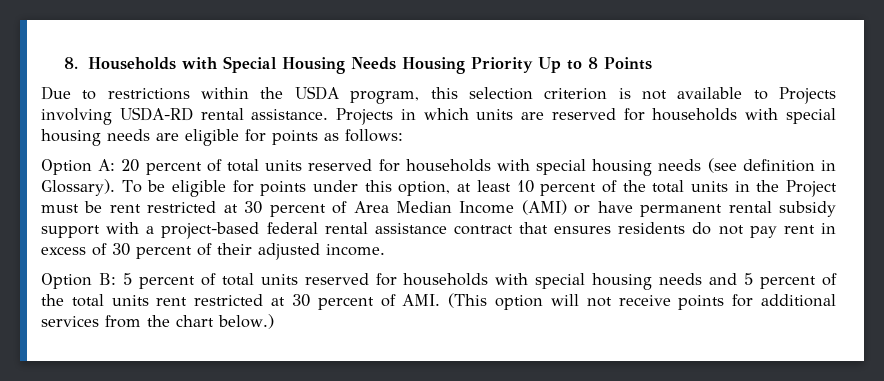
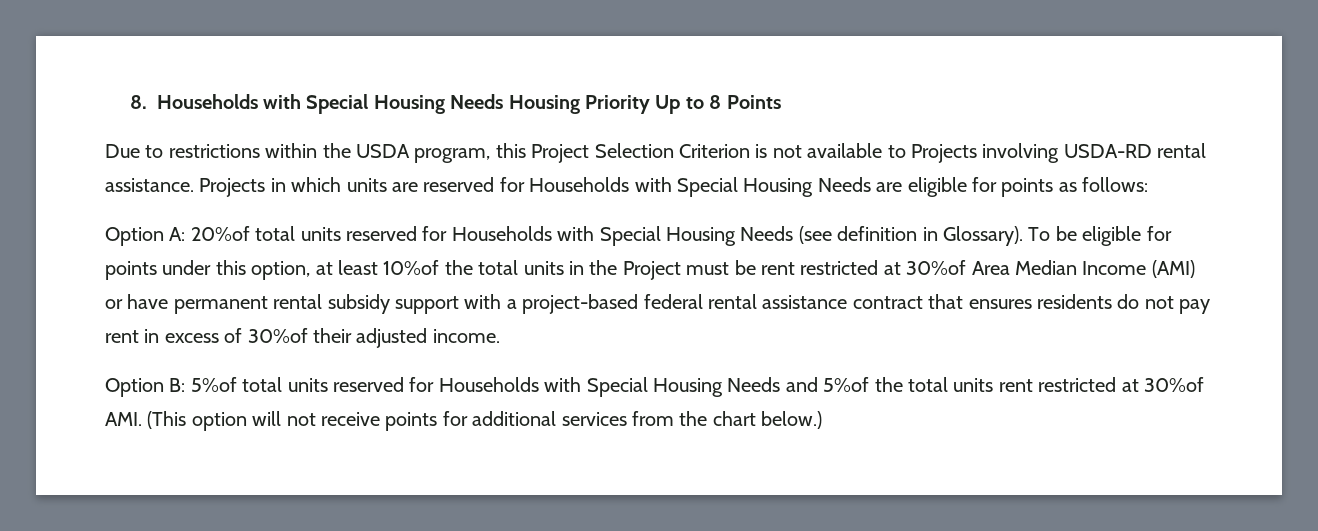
[468,87,608,100] selection criterion -> [531,143,750,163] Project Selection Criterion
[652,108,836,124] [41,129,150,146] households with special housing needs -> [529,177,871,197] Households with Special Housing Needs
[121,159,702,176] 20 percent of total units reserved for households with special housing needs -> [190,226,794,246] 20%of total units reserved for Households with Special Housing Needs
[516,180,617,196] 10 percent of -> [383,260,440,275] 10%of
[244,201,348,217] 30 percent of -> [906,260,967,275] 30%of
[112,243,212,259] 30 percent of -> [247,328,308,343] 30%of
[122,273,838,290] 5 percent of total units reserved for households with special housing needs and 5 percent of -> [190,377,870,397] 5%of total units reserved for Households with Special Housing Needs and 5%of
[291,294,396,310] 30 percent of -> [1143,377,1204,392] 30%of

